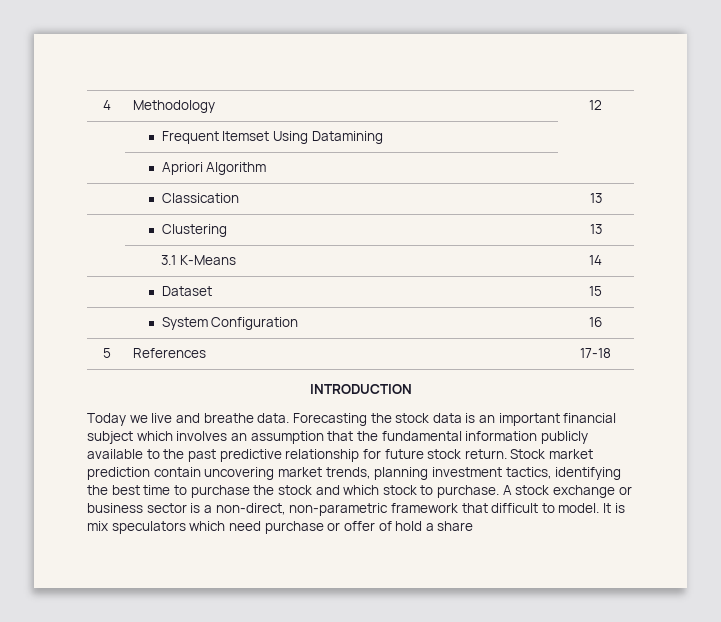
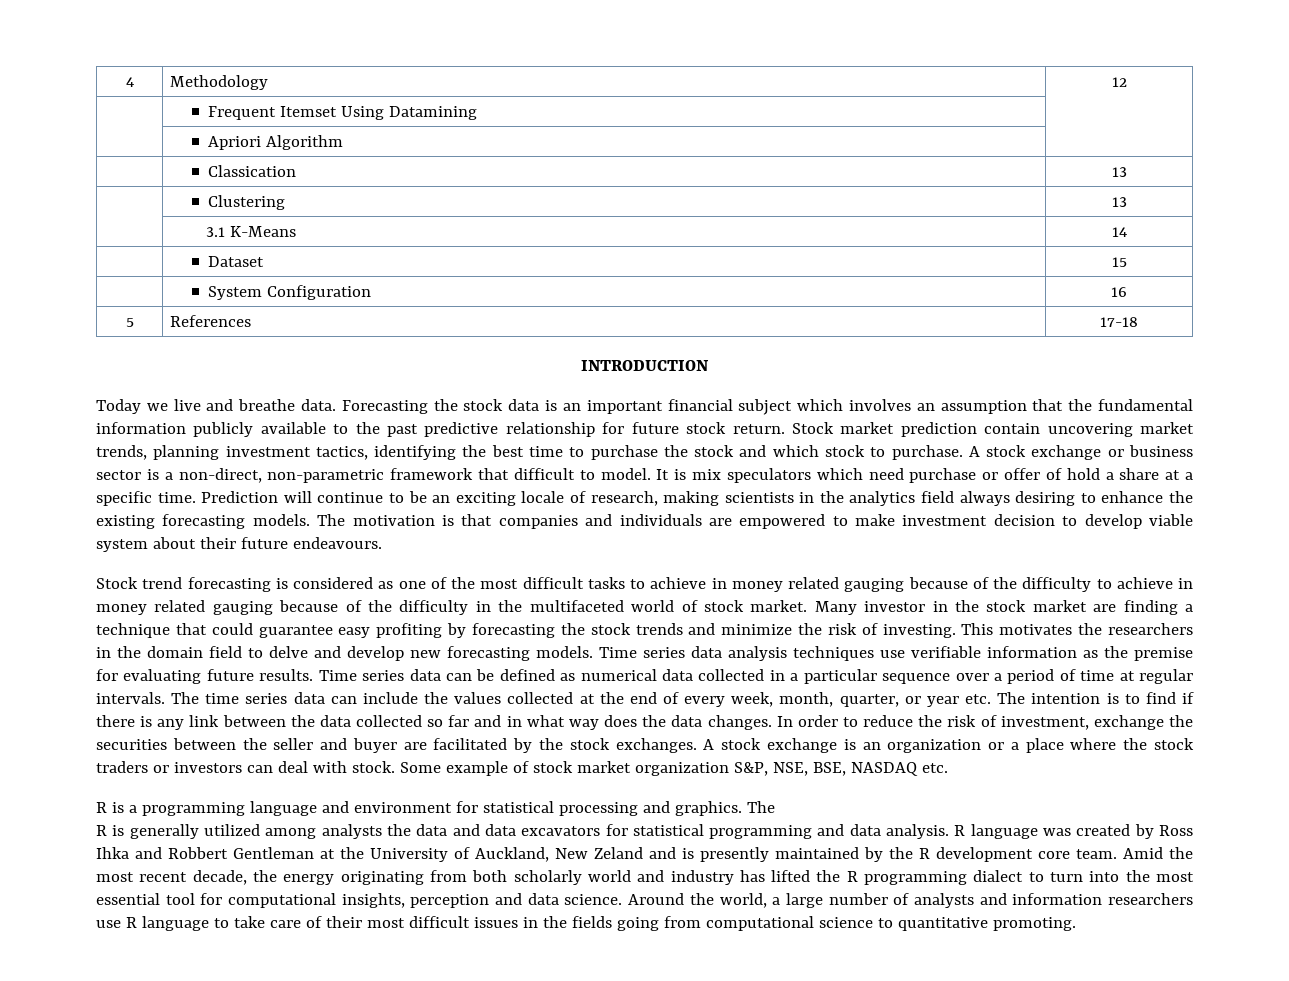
(474, 526) none -> [1165,470,1194,480] [96,491,1193,506] [96,514,1194,529] [96,537,382,552] [96,577,1193,592] [96,600,1193,615] [96,623,1194,638] [96,646,1193,661] [96,669,1193,684] [96,692,1195,707] [96,715,1193,730] [96,738,1194,753] [96,761,948,776] [96,801,775,816] [96,824,1194,839] [96,847,1193,862] [96,870,1195,885] [96,893,1194,908] [96,916,1076,931] at a specific time. Prediction will continue to be an exciting locale of research, making scientists in the analytics field always desiring to enhance the existing forecasting models. The motivation is that companies and individuals are empowered to make investment decision to develop viable system about their future endeavours. // Stock trend forecasting is considered as one of the most difficult tasks to achieve in money related gauging because of the difficulty to achieve in money related gauging because of the difficulty in the multifaceted world of stock market. Many investor in the stock market are finding a technique that could guarantee easy profiting by forecasting the stock trends and minimize the risk of investing. This motivates the researchers in the domain field to delve and develop new forecasting models. Time series data analysis techniques use verifiable information as the premise for evaluating future results. Time series data can be defined as numerical data collected in a particular sequence over a period of time at regular intervals. The time series data can include the values collected at the end of every week, month, quarter, or year etc. The intention is to find if there is any link between the data collected so far and in what way does the data changes. In order to reduce the risk of investment, exchange the securities between the seller and buyer are facilitated by the stock exchanges. A stock exchange is an organization or a place where the stock traders or investors can deal with stock. Some example of stock market organization S&P, NSE, BSE, NASDAQ etc. // R is a programming language and environment for statistical processing and graphics. The // R is generally utilized among analysts the data and data excavators for statistical programming and data analysis. R language was created by Ross Ihka and Robbert Gentleman at the University of Auckland, New Zeland and is presently maintained by the R development core team. Amid the most recent decade, the energy originating from both scholarly world and industry has lifted the R programming dialect to turn into the most essential tool for computational insights, perception and data science. Around the world, a large number of analysts and information researchers use R language to take care of their most difficult issues in the fields going from computational science to quantitative promoting.

